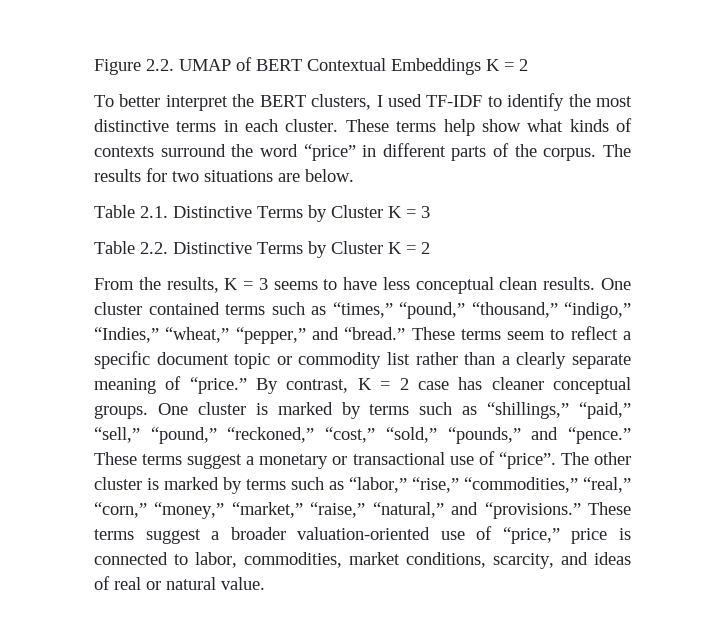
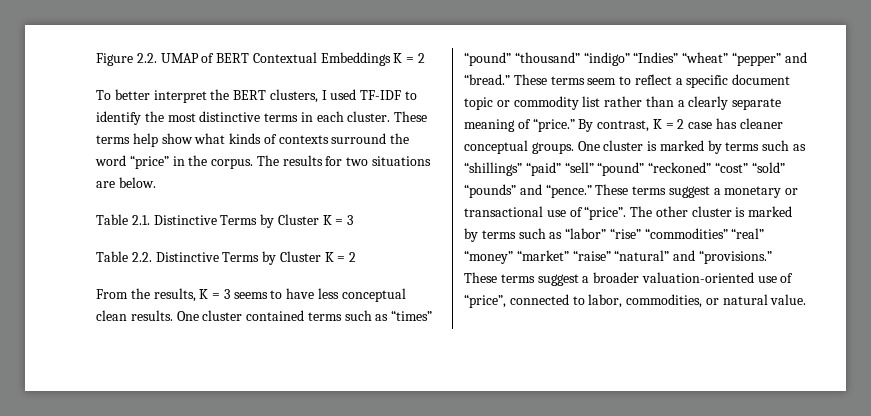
[382,143,510,161] different parts of -> (185, 161) none
[332,302,631,319] [94,327,306,344] “times,” “pound,” “thousand,” “indigo,” “Indies,” “wheat,” “pepper,” -> [391,310,433,321] [464,52,781,66] “times” “pound” “thousand” “indigo” “Indies” “wheat” “pepper”
[487,402,631,419] [94,427,521,444] “shillings,” “paid,” “sell,” “pound,” “reckoned,” “cost,” “sold,” “pounds,” -> [464,162,785,176] [464,184,516,198] “shillings” “paid” “sell” “pound” “reckoned” “cost” “sold” “pounds”
[349,477,631,493] [94,502,444,519] “labor,” “rise,” “commodities,” “real,” “corn,” “money,” “market,” “raise,” “natural,” -> [565,228,765,239] [464,250,670,264] “labor” “rise” “commodities” “real” “money” “market” “raise” “natural”
[502,527,631,544] “price,” price is -> [464,294,506,308] “price”,
[349,552,631,569] [94,576,141,590] market conditions, scarcity, and ideas of real -> (703, 301) none

